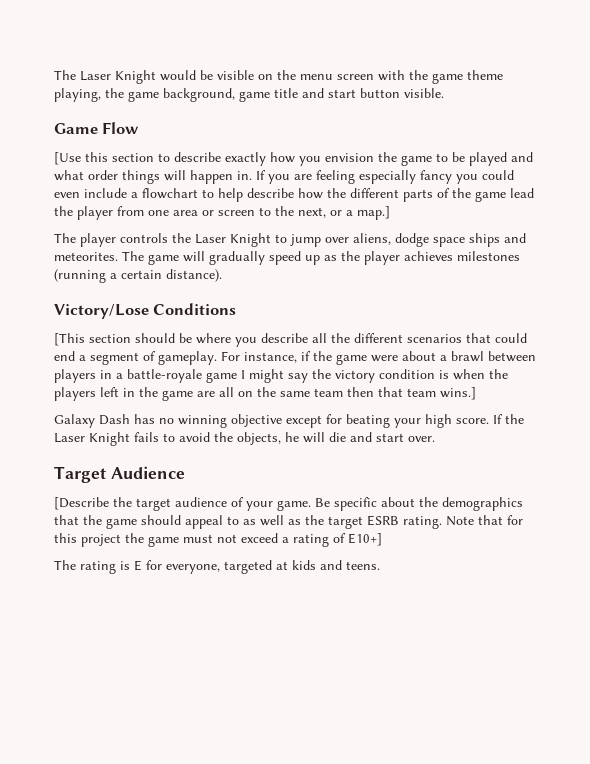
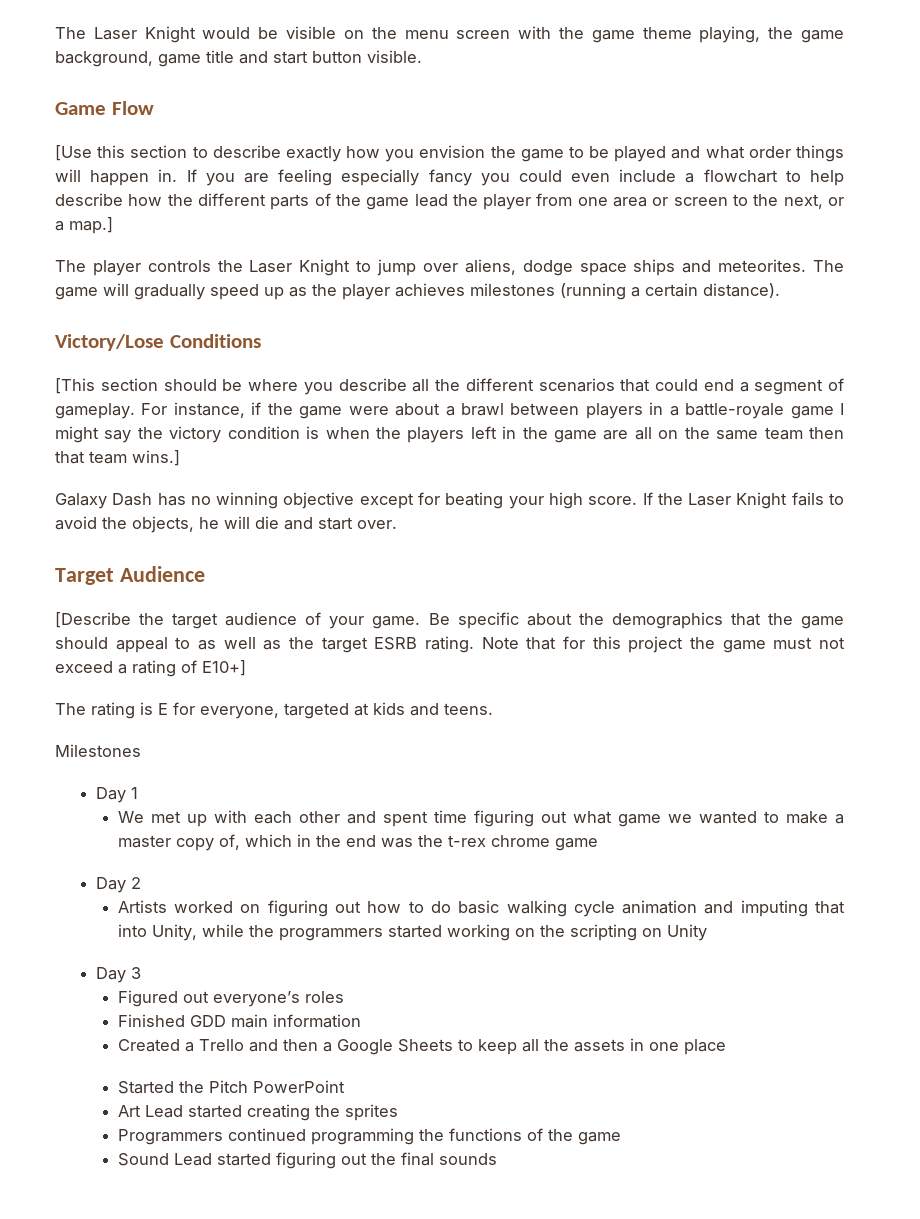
(380, 565) none -> [55,744,141,757] [95,787,138,803] [117,810,844,827] [117,834,598,851] [95,877,141,893] [117,900,845,917] [117,924,707,941] [95,967,141,983] [117,990,344,1007] [117,1014,361,1028] [117,1038,726,1055] [117,1080,345,1094] [117,1104,398,1121] [117,1128,621,1145] [117,1152,497,1169] // Milestones // Day 1 // We met up with each other and spent time figuring out what game we wanted to make a master copy of, which in the end was the t-rex chrome game // Day 2 // Artists worked on figuring out how to do basic walking cycle animation and imputing that into Unity, while the programmers started working on the scripting on Unity // Day 3 // Figured out everyone’s roles // Finished GDD main information // Created a Trello and then a Google Sheets to keep all the assets in one place // Started the Pitch PowerPoint // Art Lead started creating the sprites // Programmers continued programming the functions of the game // Sound Lead started figuring out the final sounds

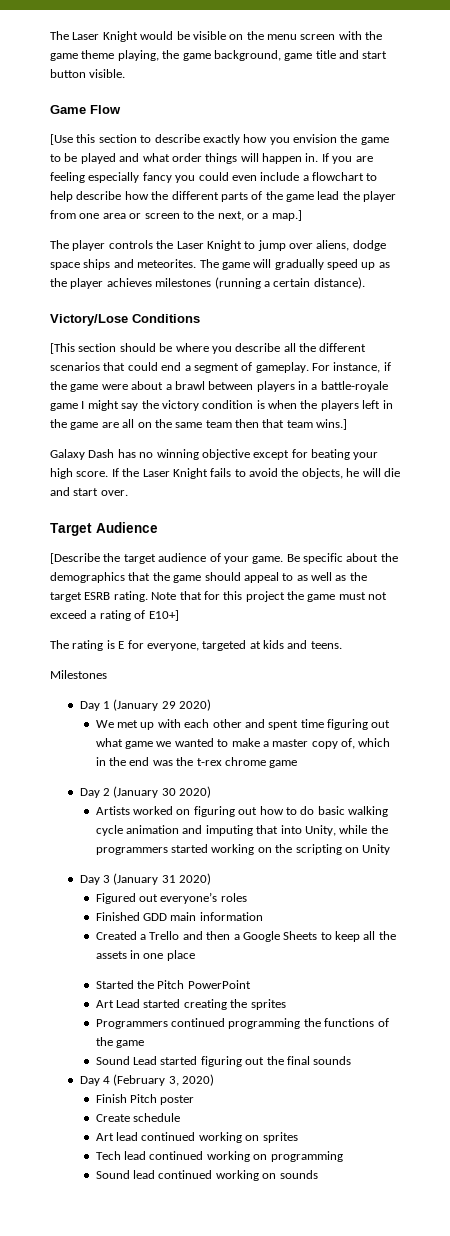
(138, 793) none -> [113,699,212,711] (January 29 2020)
(141, 883) none -> [113,786,212,798] (January 30 2020)
(141, 973) none -> [113,873,212,885] (January 31 2020)
(497, 1159) none -> [79,1074,215,1086] [95,1094,195,1105] [95,1113,181,1122] [95,1132,298,1143] [95,1151,343,1162] [95,1170,318,1181] // Day 4 (February 3, 2020) // Finish Pitch poster // Create schedule // Art lead continued working on sprites // Tech lead continued working on programming // Sound lead continued working on sounds

